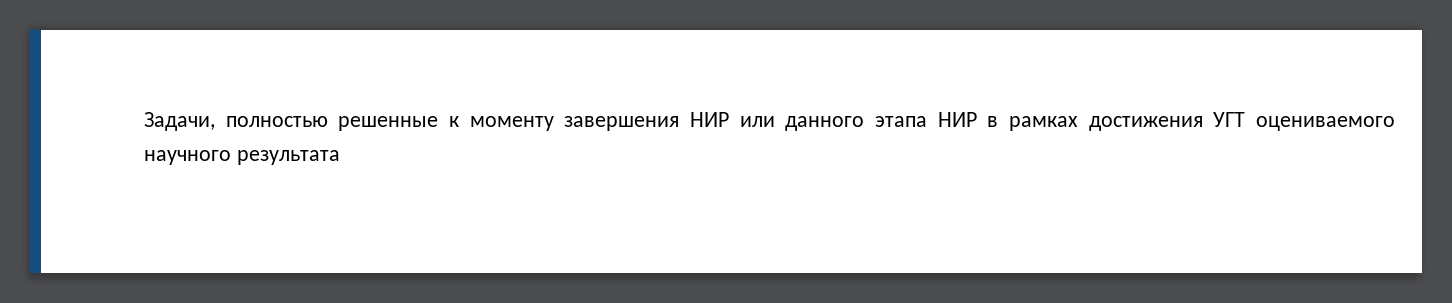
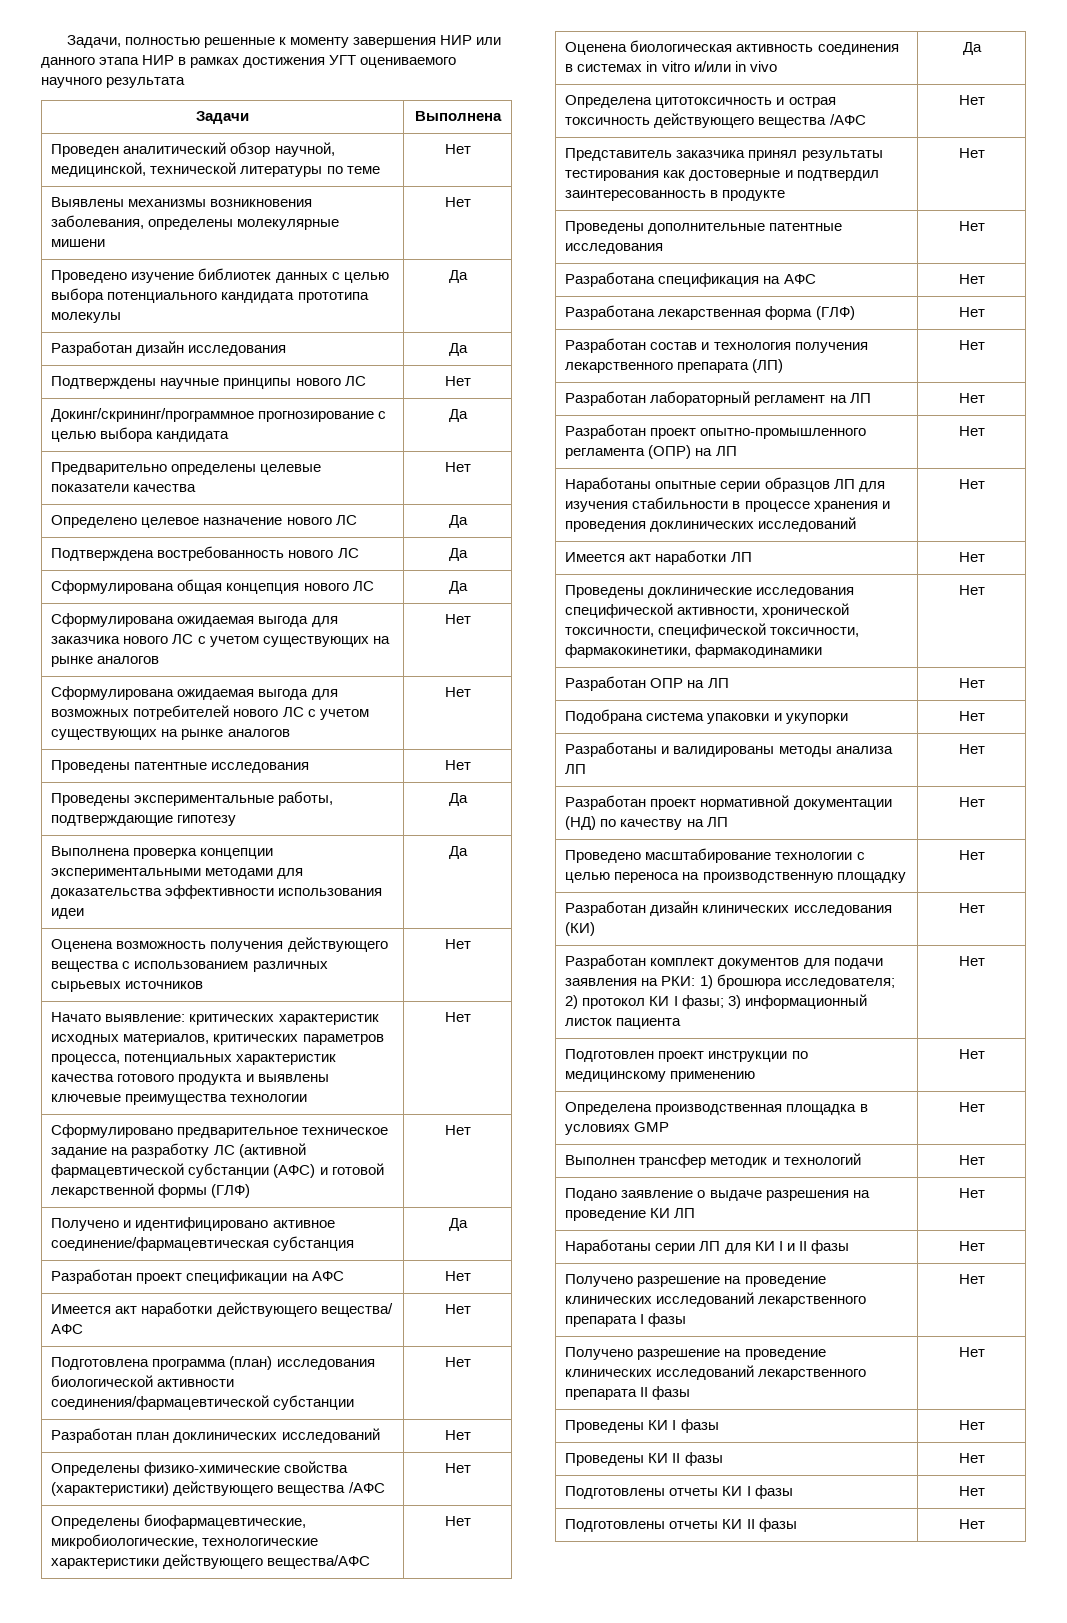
(340, 157) none -> [196,111,249,124] [414,111,502,121] [51,142,335,157] [51,162,380,177] [444,144,471,154] [51,197,313,207] [51,215,340,230] [51,239,106,247] [444,197,471,207] [51,268,389,283] [51,288,369,303] [51,312,122,323] [448,270,468,283] [51,341,287,356] [448,343,468,356] [51,376,366,389] [444,376,471,386] [51,408,387,422] [51,427,230,442] [448,409,468,422] [51,462,322,475] [51,484,197,492] [444,462,471,472] [51,515,357,528] [448,515,468,528] [51,546,359,561] [448,548,468,561] [51,579,374,594] [448,581,468,594] [51,613,338,627] [51,634,390,647] [51,656,160,667] [444,614,471,624] [51,686,338,700] [51,705,369,720] [51,729,290,740] [444,687,471,697] [51,760,310,773] [444,760,471,770] [51,791,334,806] [51,815,237,826] [448,793,468,806] [51,846,274,859] [51,868,304,879] [51,885,383,899] [51,908,85,919] [448,846,468,859] [51,937,388,952] [51,961,328,972] [51,981,204,992] [444,939,471,949] [51,1012,379,1025] [51,1034,384,1045] [51,1054,337,1065] [51,1074,329,1085] [51,1094,308,1105] [444,1012,471,1022] [51,1124,389,1138] [51,1143,306,1158] [51,1163,384,1178] [51,1183,251,1198] [444,1125,471,1135] [51,1217,335,1231] [51,1236,355,1251] [448,1218,468,1231] [51,1269,344,1284] [444,1271,471,1281] [51,1302,393,1317] [51,1324,84,1334] [444,1304,471,1314] [51,1356,375,1370] [51,1375,235,1387] [51,1395,355,1410] [444,1357,471,1367] [51,1428,380,1443] [444,1430,471,1440] [51,1461,349,1476] [51,1481,385,1496] [444,1463,471,1473] [51,1514,307,1529] [51,1534,319,1549] [51,1554,371,1569] [444,1516,471,1526] [565,40,899,55] [565,61,777,72] [962,42,982,55] [565,95,836,108] [565,113,866,128] [958,95,985,105] [565,148,883,161] [565,170,879,181] [565,190,786,201] [958,148,985,158] [565,221,843,234] [565,243,664,254] [958,221,985,231] [565,272,816,287] [958,274,985,284] [565,305,855,320] [958,307,985,317] [565,338,868,353] [565,359,784,373] [958,340,985,350] [565,391,871,406] [958,393,985,403] [565,424,867,439] [565,445,737,459] [958,426,985,436] [565,477,885,492] [565,497,890,512] [565,517,857,532] [958,479,985,489] [565,550,752,565] [958,552,985,562] [565,585,855,598] [565,603,850,618] [565,623,860,638] [565,644,823,658] [958,585,985,595] [565,676,729,691] [958,678,985,688] [565,709,848,724] [958,711,985,721] [565,742,893,757] [565,764,587,774] [958,744,985,754] [565,795,892,810] [565,816,728,830] [958,797,985,807] [565,848,865,863] [565,872,906,883] [958,850,985,860] [565,901,892,916] [565,922,596,936] [958,903,985,913] [565,954,883,969] [565,974,895,989] [565,994,867,1009] [565,1018,682,1029] [958,956,985,966] [565,1049,808,1062] [565,1071,756,1082] [958,1049,985,1059] [565,1102,868,1115] [565,1122,670,1135] [958,1102,985,1112] [565,1153,861,1168] [958,1155,985,1165] [565,1188,870,1201] [565,1208,696,1221] [958,1188,985,1198] [565,1239,849,1254] [958,1241,985,1251] [565,1274,826,1287] [565,1292,867,1307] [565,1313,687,1327] [958,1274,985,1284] [565,1347,826,1360] [565,1365,867,1380] [565,1386,691,1400] [958,1347,985,1357] [565,1419,719,1433] [958,1420,985,1430] [565,1452,723,1466] [958,1453,985,1463] [565,1485,793,1499] [958,1486,985,1496] [565,1518,797,1532] [958,1519,985,1529] // Задачи | Выполнена // Проведен аналитический обзор научной, медицинской, технической литературы по теме | Нет // Выявлены механизмы возникновения заболевания, определены молекулярные мишени | Нет // Проведено изучение библиотек данных с целью выбора потенциального кандидата прототипа молекулы | Да // Разработан дизайн исследования | Да // Подтверждены научные принципы нового ЛС | Нет // Докинг/скрининг/программное прогнозирование с целью выбора кандидата | Да // Предварительно определены целевые показатели качества | Нет // Определено целевое назначение нового ЛС | Да // Подтверждена востребованность нового ЛС | Да // Сформулирована общая концепция нового ЛС | Да // Сформулирована ожидаемая выгода для заказчика нового ЛС с учетом существующих на рынке аналогов | Нет // Сформулирована ожидаемая выгода для возможных потребителей нового ЛС с учетом существующих на рынке аналогов | Нет // Проведены патентные исследования | Нет // Проведены экспериментальные работы, подтверждающие гипотезу | Да // Выполнена проверка концепции экспериментальными методами для доказательства эффективности использования идеи | Да // Оценена возможность получения действующего вещества с использованием различных сырьевых источников | Нет // Начато выявление: критических характеристик исходных материалов, критических параметров процесса, потенциальных характеристик качества готового продукта и выявлены ключевые преимущества технологии | Нет // Сформулировано предварительное техническое задание на разработку ЛС (активной фармацевтической субстанции (АФС) и готовой лекарственной формы (ГЛФ) | Нет // Получено и идентифицировано активное соединение/фармацевтическая субстанция | Да // Разработан проект спецификации на АФС | Нет // Имеется акт наработки действующего вещества/ АФС | Нет // Подготовлена программа (план) исследования биологической активности соединения/фармацевтической субстанции | Нет // Разработан план доклинических исследований | Нет // Определены физико-химические свойства (характеристики) действующего вещества /АФС | Нет // Определены биофармацевтические, микробиологические, технологические характеристики действующего вещества/АФС | Нет // Оценена биологическая активность соединения в системах in vitro и/или in vivo | Да // Определена цитотоксичность и острая токсичность действующего вещества /АФС | Нет // Представитель заказчика принял результаты тестирования как достоверные и подтвердил заинтересованность в продукте | Нет // Проведены дополнительные патентные исследования | Нет // Разработана спецификация на АФС | Нет // Разработана лекарственная форма (ГЛФ) | Нет // Разработан состав и технология получения лекарственного препарата (ЛП) | Нет // Разработан лабораторный регламент на ЛП | Нет // Разработан проект опытно-промышленного регламента (ОПР) на ЛП | Нет // Наработаны опытные серии образцов ЛП для изучения стабильности в процессе хранения и проведения доклинических исследований | Нет // Имеется акт наработки ЛП | Нет // Проведены доклинические исследования специфической активности, хронической токсичности, специфической токсичности, фармакокинетики, фармакодинамики | Нет // Разработан ОПР на ЛП | Нет // Подобрана система упаковки и укупорки | Нет // Разработаны и валидированы методы анализа ЛП | Нет // Разработан проект нормативной документации (НД) по качеству на ЛП | Нет // Проведено масштабирование технологии с целью переноса на производственную площадку | Нет // Разработан дизайн клинических исследования (КИ) | Нет // Разработан комплект документов для подачи заявления на РКИ: 1) брошюра исследователя; 2) протокол КИ I фазы; 3) информационный листок пациента | Нет // Подготовлен проект инструкции по медицинскому применению | Нет // Определена производственная площадка в условиях GMP | Нет // Выполнен трансфер методик и технологий | Нет // Подано заявление о выдаче разрешения на проведение КИ ЛП | Нет // Наработаны серии ЛП для КИ I и II фазы | Нет // Получено разрешение на проведение клинических исследований лекарственного препарата I фазы | Нет // Получено разрешение на проведение клинических исследований лекарственного препарата II фазы | Нет // Проведены КИ I фазы | Нет // Проведены КИ II фазы | Нет // Подготовлены отчеты КИ I фазы | Нет // Подготовлены отчеты КИ II фазы | Нет

